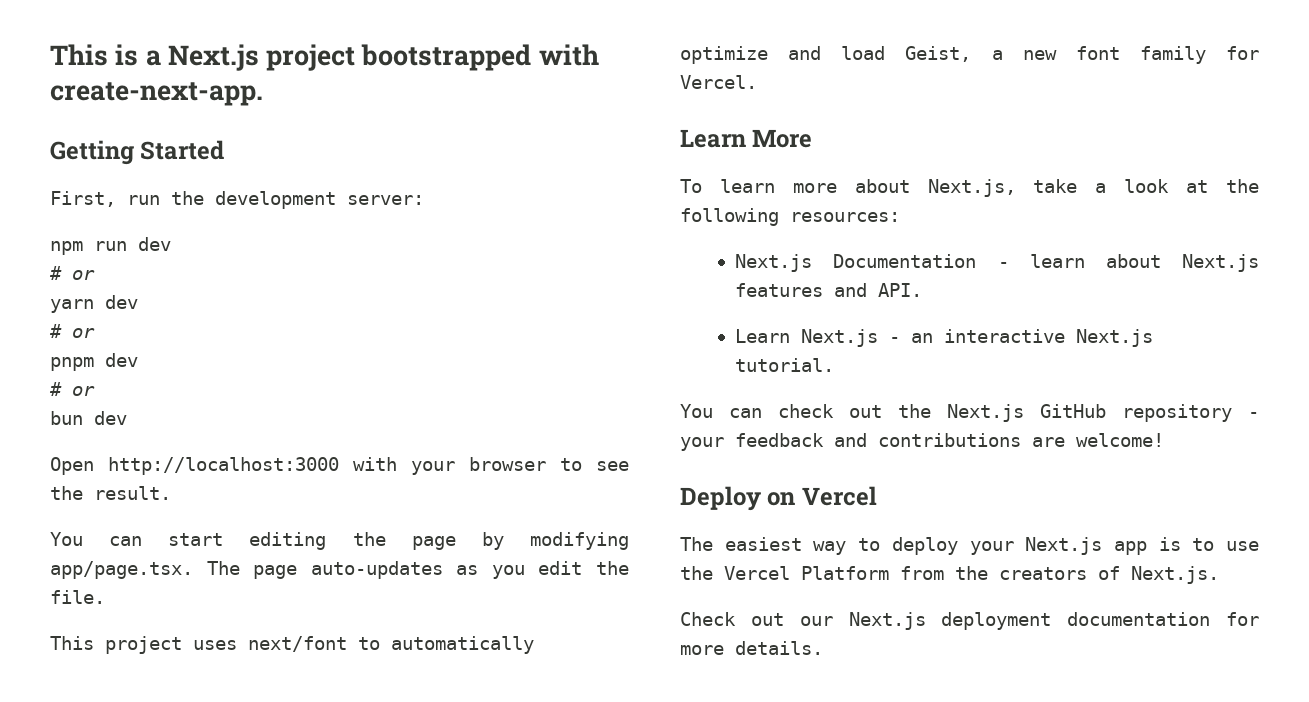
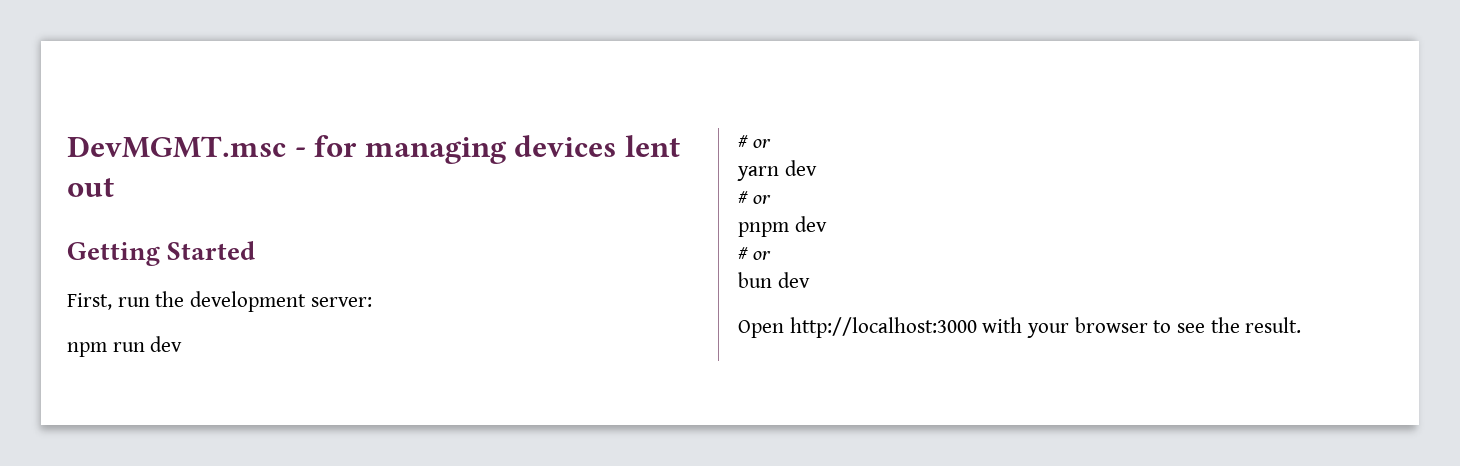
[50,44,599,71] [50,82,263,106] This is a Next.js project bootstrapped with create-next-app. -> [67,135,680,164] [67,178,114,197] DevMGMT.msc - for managing devices lent out
[50,532,630,550] [50,561,629,579] [50,590,105,604] [50,636,534,654] [680,46,1259,64] [680,75,757,89] [680,129,813,148] [680,179,1259,197] [680,208,900,226] [735,254,1259,272] [735,283,923,297] [735,329,1154,347] [735,358,835,372] [680,404,1259,422] [680,433,1164,451] [680,486,877,511] [680,537,1259,555] [680,566,1219,584] [680,612,1259,630] [680,641,823,655] // You can start editing the page by modifying app/page.tsx. The page auto-updates as you edit the file. // This project uses next/font to automatically optimize and load Geist, a new font family for Vercel. // Learn More // To learn more about Next.js, take a look at the following resources: // Next.js Documentation - learn about Next.js features and API. // Learn Next.js - an interactive Next.js tutorial. // You can check out the Next.js GitHub repository - your feedback and contributions are welcome! // Deploy on Vercel // The easiest way to deploy your Next.js app is to use the Vercel Platform from the creators of Next.js. // Check out our Next.js deployment documentation for more details. -> (1302, 325) none

